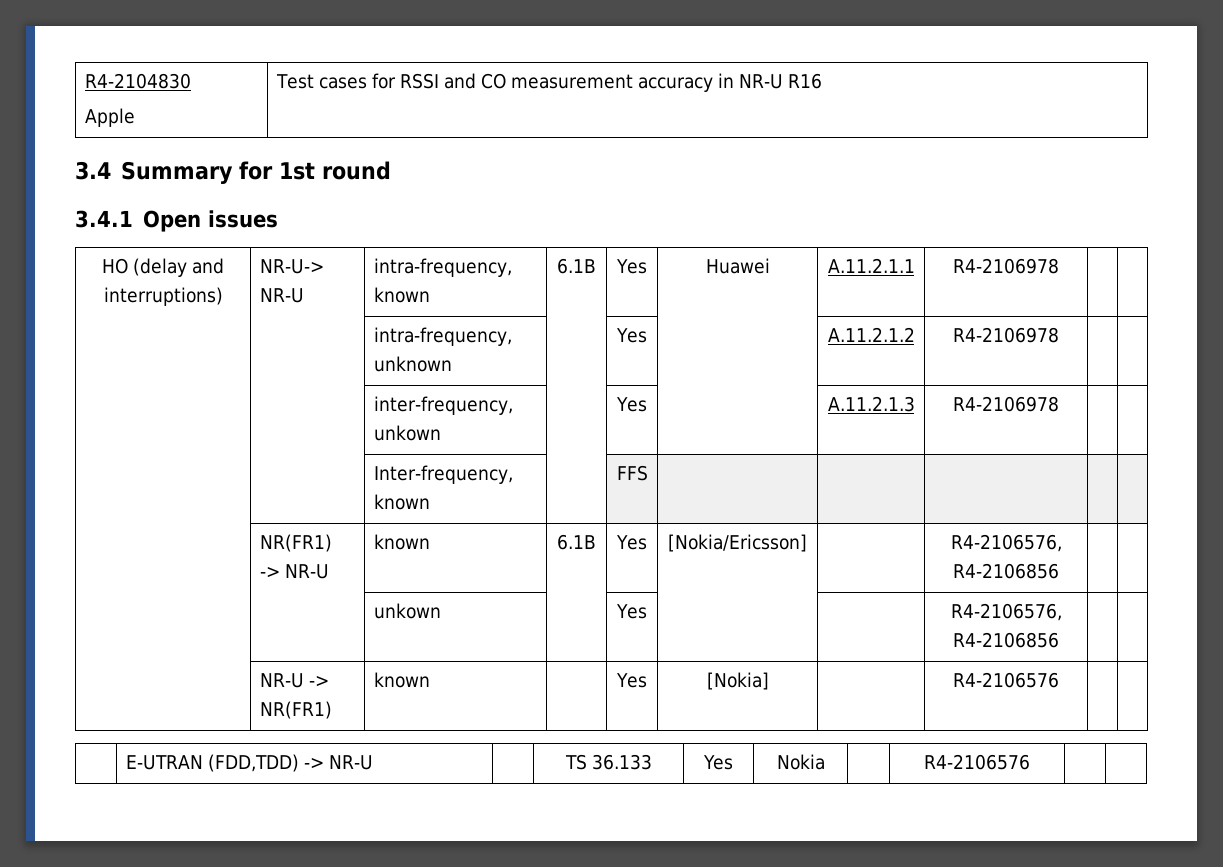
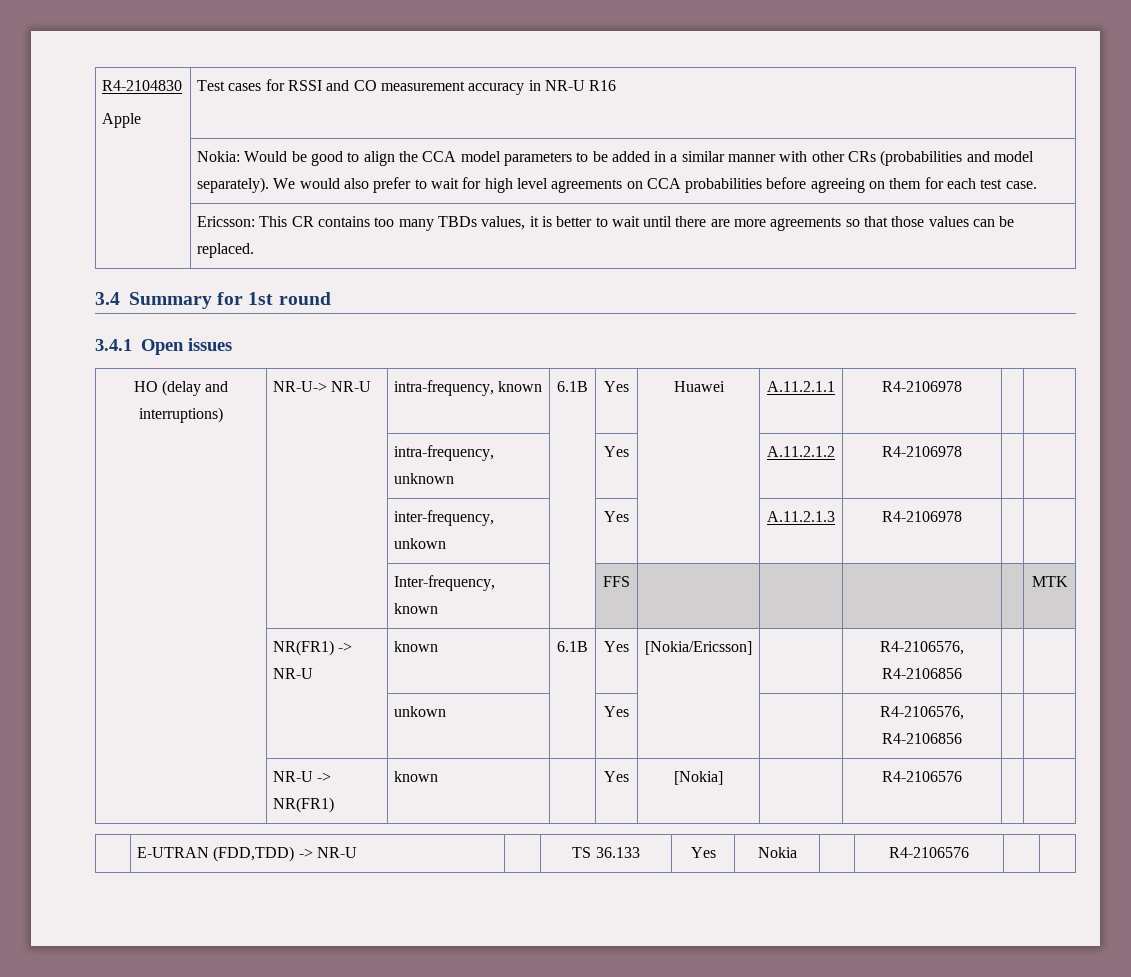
(822, 81) none -> [197,150,1035,166] [197,177,1037,193] [197,216,1015,231] [197,243,255,258] // | Nokia: Would be good to align the CCA model parameters to be added in a similar manner with other CRs (probabilities and model separately). We would also prefer to wait for high level agreements on CCA probabilities before agreeing on them for each test case. // | Ericsson: This CR contains too many TBDs values, it is better to wait until there are more agreements so that those values can be replaced.
(648, 473) none -> [1031,576,1068,587] MTK

